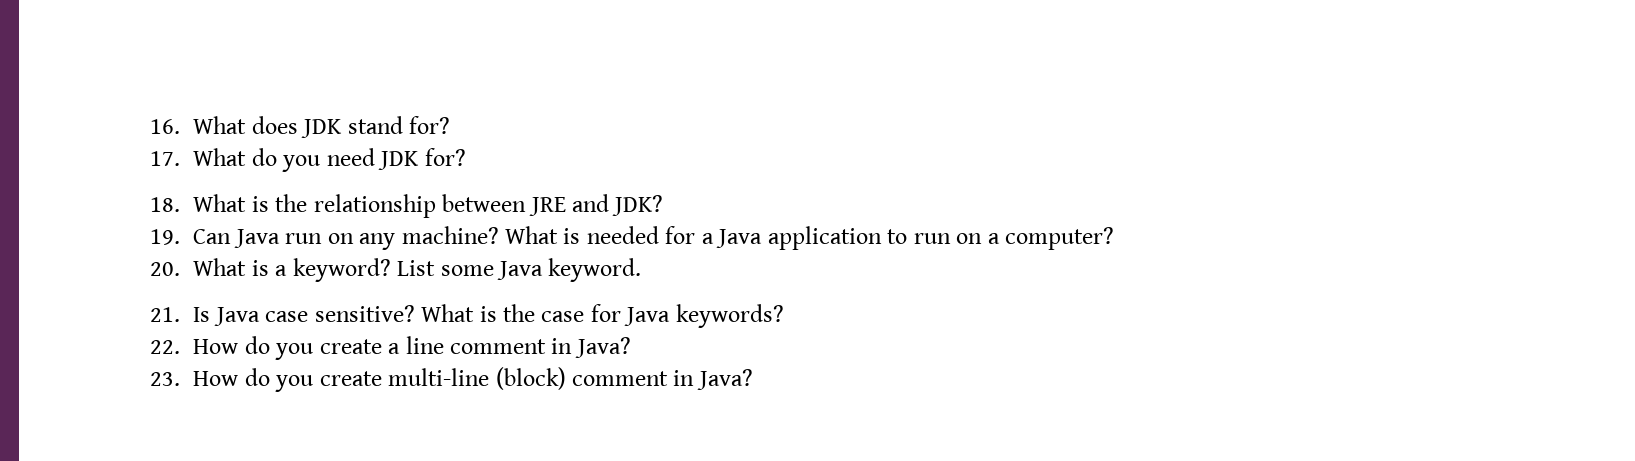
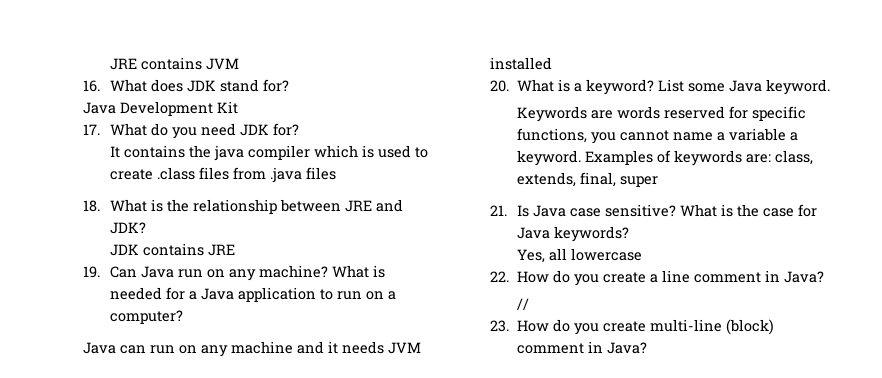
(149, 126) none -> [109,57,239,70] JRE contains JVM //
(451, 125) none -> [83,101,239,116] // Java Development Kit
(466, 157) none -> [109,145,428,161] [109,167,336,183] // It contains the java compiler which is used to create .class files from .java files
(664, 205) none -> [109,243,235,256] // JDK contains JRE
(1115, 238) none -> [83,341,422,357] [490,57,553,70] // Java can run on any machine and it needs JVM installed
(642, 270) none -> [516,106,806,122] [516,128,798,144] [516,150,813,166] [516,172,658,187] // Keywords are words reserved for specific functions, you cannot name a variable a keyword. Examples of keywords are: class, extends, final, super
(784, 316) none -> [516,248,642,263] // Yes, all lowercase
(631, 347) none -> [516,298,529,310] // //

